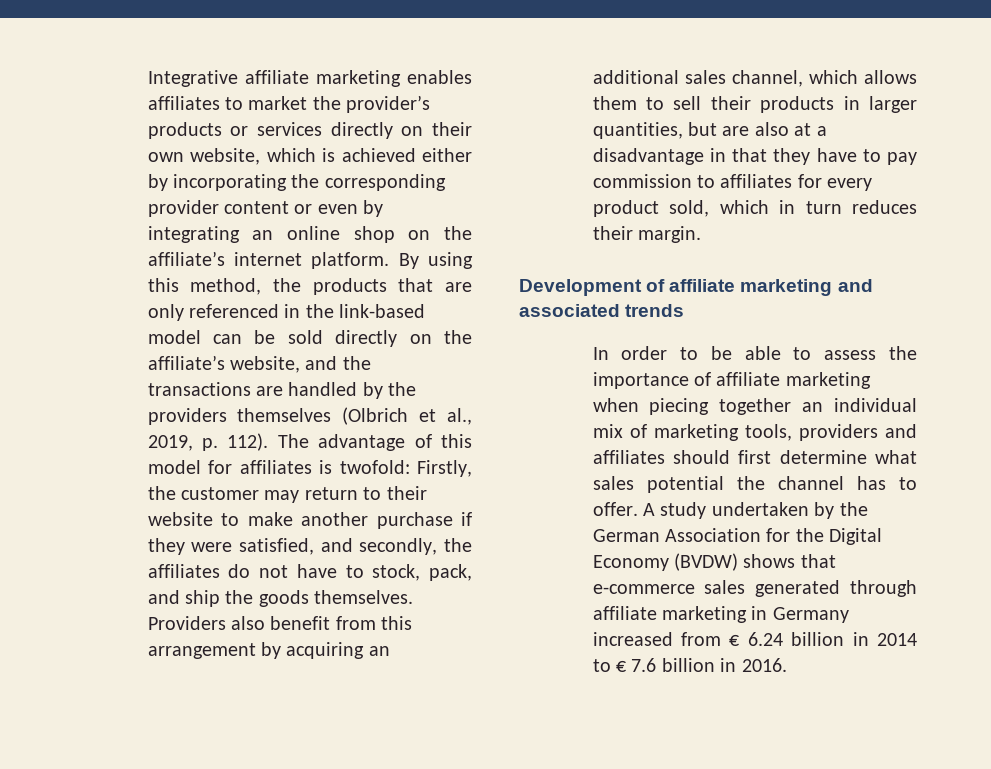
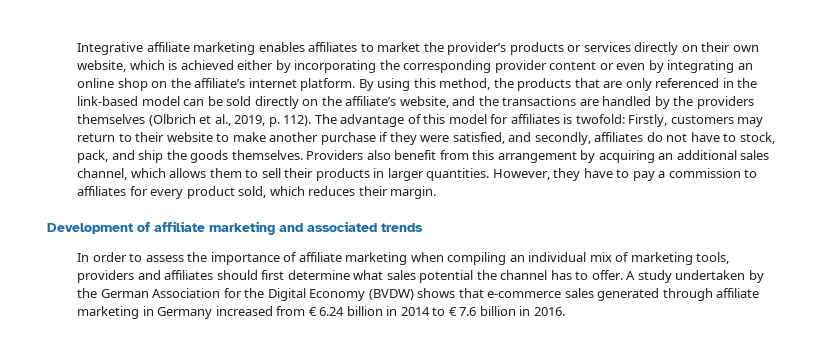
[147,486,259,500] the customer -> [670,115,734,124] customers
[444,538,473,552] the -> (591, 138) none
[592,122,827,139] [592,148,768,165] quantities, but are also at a disadvantage in that -> [426,168,550,181] quantities. However,
(917, 158) none -> [658,171,666,178] a
[779,200,842,214] in turn -> (305, 191) none
[710,346,812,360] be able to -> (143, 257) none
[649,398,792,415] piecing together -> [447,252,507,265] compiling

